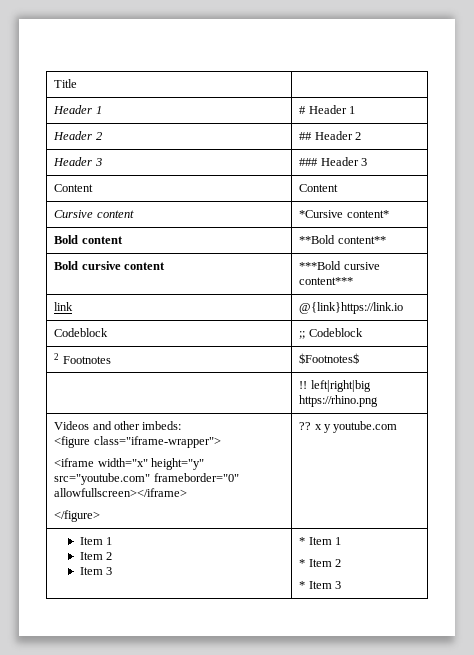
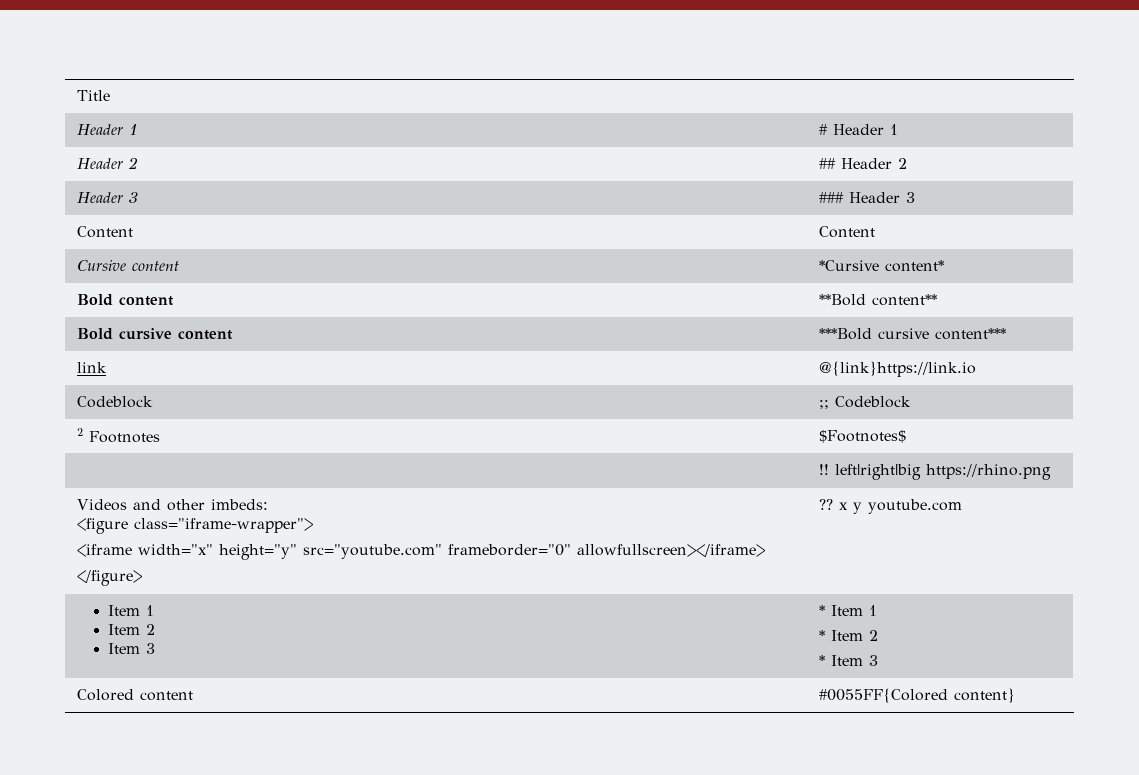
(341, 585) none -> [76,689,193,701] [818,688,1015,703] // Colored content | #0055FF{Colored content}

